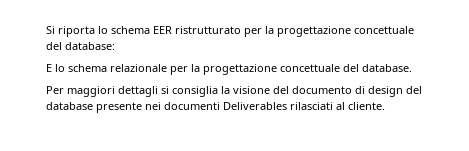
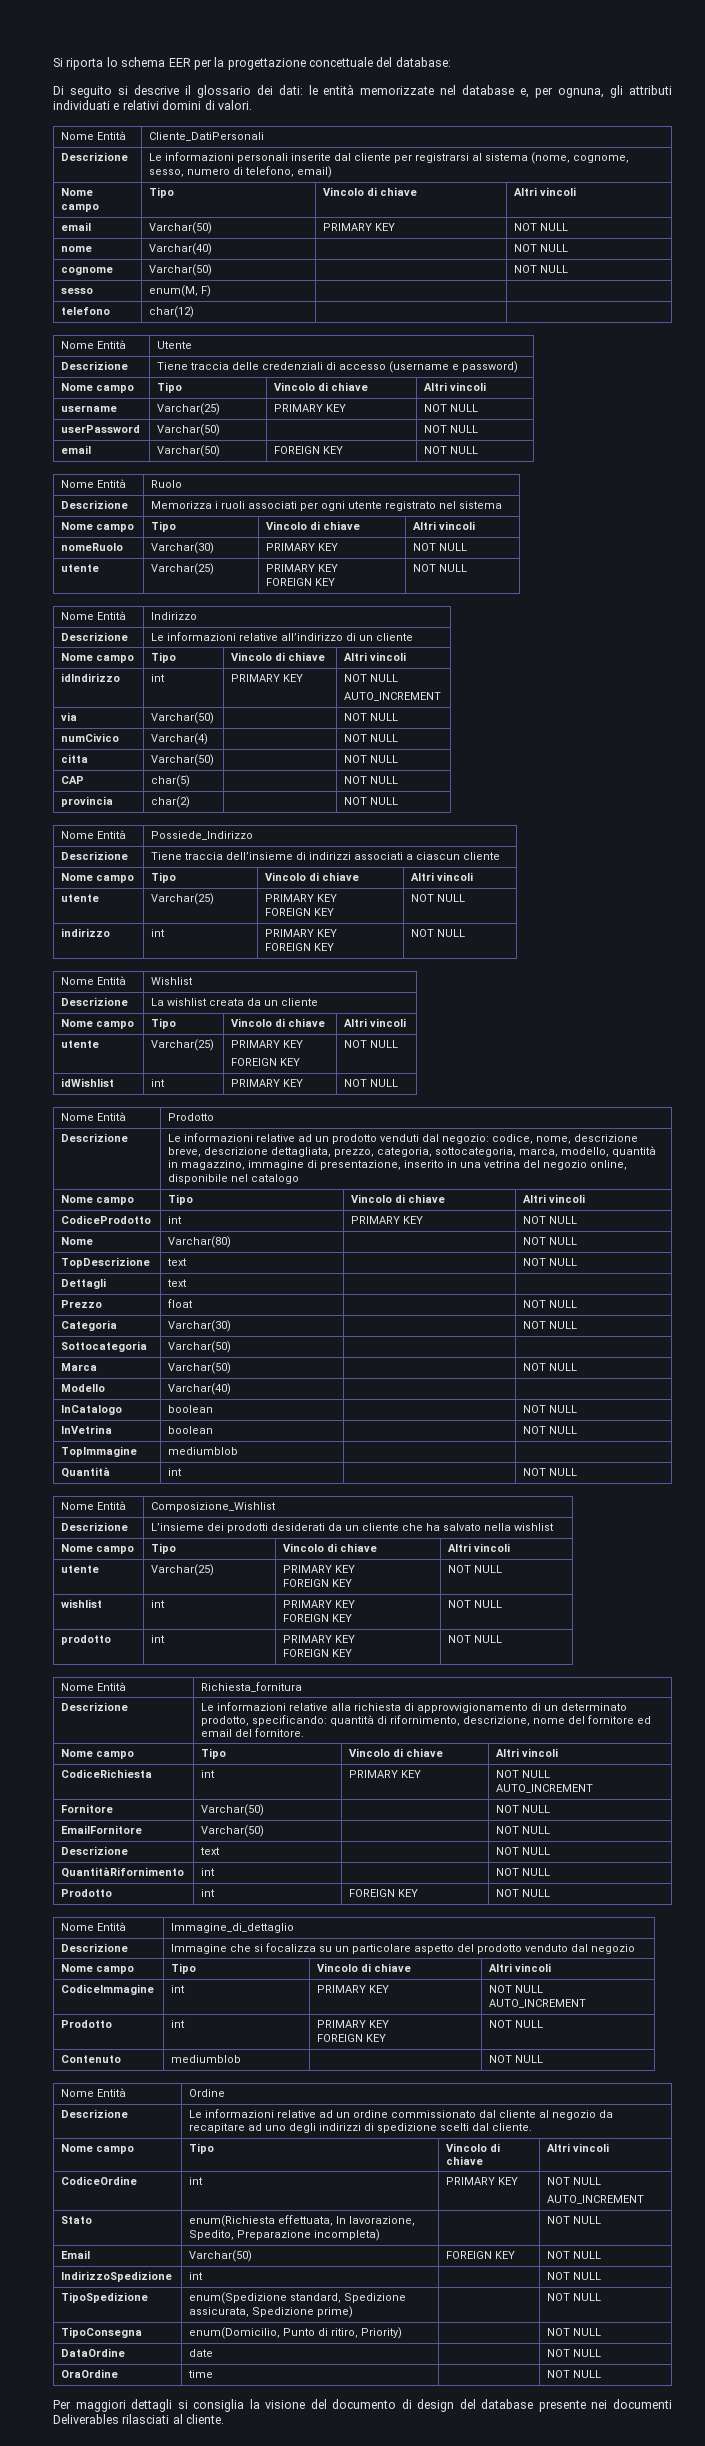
[175,26,241,34] ristrutturato -> (191, 62) none
[46,64,412,75] E lo schema relazionale per la progettazione concettuale del database. -> [53,84,672,98] [53,100,252,110] [61,131,127,140] [149,132,265,141] [61,152,129,161] [149,152,630,164] [149,166,333,178] [61,188,94,196] [61,204,100,212] [149,187,175,198] [323,187,418,196] [514,187,577,196] [61,222,92,231] [149,222,213,234] [323,223,396,231] [514,223,569,231] [61,246,93,252] [149,243,213,255] [514,244,569,252] [61,267,114,275] [149,264,213,276] [514,265,569,273] [61,288,94,294] [149,285,212,297] [61,307,111,315] [149,306,195,318] [61,340,127,349] [157,341,193,349] [61,361,129,370] [157,361,519,373] [61,383,135,393] [157,382,183,393] [274,382,369,391] [424,382,487,391] [61,405,118,412] [157,403,221,415] [274,404,347,412] [424,404,479,412] [61,425,141,433] [157,424,221,436] [424,425,479,433] [61,445,92,454] [157,445,221,457] [274,446,344,454] [424,446,479,454] [61,479,127,488] [151,480,183,488] [61,500,129,509] [151,501,503,511] [61,522,135,532] [151,521,177,532] [266,521,361,530] [413,521,476,530] [61,543,124,551] [151,542,215,554] [266,543,339,551] [413,543,468,551] [61,564,100,572] [151,563,215,575] [266,564,339,572] [266,578,336,586] [413,564,468,572] [61,611,127,620] [151,612,198,620] [61,632,129,641] [151,632,414,641] [61,653,135,663] [151,652,177,663] [231,652,326,661] [344,652,407,661] [61,673,121,682] [151,674,166,682] [231,674,304,682] [344,674,399,682] [344,692,442,701] [61,712,78,721] [151,712,215,724] [344,713,399,721] [61,733,120,742] [151,733,209,745] [344,734,399,742] [61,754,89,763] [151,754,215,766] [344,755,399,763] [61,776,85,784] [151,775,191,787] [344,776,399,784] [61,796,114,807] [151,796,191,808] [344,797,399,805] [61,830,127,839] [151,831,254,840] [61,851,129,860] [151,852,501,860] [61,873,135,883] [151,872,177,883] [265,872,360,881] [411,872,474,881] [61,894,100,902] [151,893,215,905] [265,894,338,902] [265,908,335,916] [411,894,466,902] [61,928,111,937] [151,929,166,937] [265,929,338,937] [265,943,335,951] [411,929,466,937] [61,976,127,985] [151,977,194,985] [61,997,129,1006] [151,998,319,1006] [61,1019,135,1029] [151,1018,177,1029] [231,1018,326,1027] [344,1018,407,1027] [61,1040,100,1048] [151,1039,215,1051] [231,1040,304,1048] [231,1058,301,1066] [344,1040,399,1048] [61,1078,115,1087] [151,1079,166,1087] [231,1079,304,1087] [344,1079,399,1087] [61,1112,127,1121] [168,1113,215,1121] [61,1133,129,1142] [168,1133,639,1144] [168,1146,657,1157] [168,1160,628,1170] [168,1174,300,1184] [61,1195,135,1205] [168,1194,194,1205] [351,1194,446,1203] [523,1194,586,1203] [61,1215,152,1224] [168,1216,183,1224] [351,1216,424,1224] [523,1216,578,1224] [61,1237,94,1245] [168,1236,232,1248] [523,1237,578,1245] [61,1257,151,1268] [167,1258,188,1266] [523,1258,578,1266] [61,1278,107,1289] [167,1279,188,1287] [61,1300,103,1308] [168,1299,194,1308] [523,1300,578,1308] [61,1320,118,1331] [168,1320,232,1332] [523,1321,578,1329] [61,1341,148,1352] [168,1341,232,1353] [61,1363,98,1371] [168,1362,232,1374] [523,1363,578,1371] [61,1384,106,1392] [168,1383,232,1395] [61,1405,123,1415] [168,1405,214,1413] [523,1405,578,1413] [61,1425,113,1434] [168,1426,214,1434] [523,1426,578,1434] [61,1446,138,1457] [168,1447,239,1455] [61,1467,111,1478] [168,1468,183,1476] [523,1468,578,1476] [61,1501,127,1510] [151,1502,277,1512] [61,1522,129,1531] [151,1523,555,1533] [61,1544,135,1554] [151,1543,177,1554] [283,1543,378,1552] [448,1543,511,1552] [61,1565,100,1573] [151,1564,215,1576] [283,1565,356,1573] [283,1579,353,1587] [448,1565,503,1573] [61,1599,103,1608] [151,1600,166,1608] [283,1600,356,1608] [283,1614,353,1622] [448,1600,503,1608] [61,1635,112,1645] [151,1635,166,1643] [283,1635,356,1643] [283,1649,353,1657] [448,1635,503,1643] [61,1682,127,1691] [201,1682,303,1692] [61,1702,129,1711] [201,1702,628,1713] [201,1715,652,1726] [201,1728,305,1737] [61,1749,135,1759] [201,1748,227,1759] [349,1748,444,1757] [496,1748,559,1757] [61,1769,153,1778] [201,1770,216,1778] [349,1770,422,1778] [496,1770,551,1778] [496,1784,594,1793] [61,1804,114,1813] [201,1804,265,1816] [496,1805,551,1813] [61,1825,143,1834] [201,1825,265,1837] [496,1826,551,1834] [61,1846,129,1855] [200,1847,221,1855] [496,1847,551,1855] [61,1867,185,1878] [201,1868,216,1876] [496,1868,551,1876] [61,1889,113,1897] [201,1889,216,1897] [349,1889,419,1897] [496,1889,551,1897] [61,1922,127,1931] [171,1923,295,1933] [61,1943,129,1952] [171,1943,636,1954] [61,1964,135,1974] [171,1963,197,1974] [317,1963,412,1972] [489,1963,552,1972] [61,1984,155,1995] [171,1985,186,1993] [317,1985,390,1993] [489,1985,544,1993] [489,1999,587,2008] [61,2020,113,2028] [171,2020,186,2028] [317,2020,390,2028] [317,2034,387,2042] [489,2020,544,2028] [61,2055,122,2063] [171,2055,242,2063] [489,2055,544,2063] [61,2088,127,2097] [189,2089,226,2097] [61,2109,129,2118] [189,2109,614,2120] [189,2123,533,2133] [61,2144,135,2154] [189,2143,215,2154] [446,2143,501,2152] [446,2156,484,2165] [547,2143,610,2152] [61,2176,138,2185] [189,2177,204,2185] [446,2177,519,2185] [547,2177,602,2185] [547,2195,645,2204] [61,2216,93,2224] [189,2215,416,2227] [189,2229,381,2241] [547,2216,602,2224] [61,2250,91,2259] [189,2250,253,2262] [446,2251,516,2259] [547,2251,602,2259] [61,2271,173,2282] [189,2272,204,2280] [547,2272,602,2280] [61,2292,149,2303] [189,2292,407,2304] [189,2306,354,2318] [547,2293,602,2301] [61,2327,143,2338] [189,2327,403,2339] [547,2328,602,2336] [61,2348,126,2357] [189,2349,214,2357] [547,2349,602,2357] [61,2369,119,2378] [188,2370,214,2378] [547,2370,602,2378] Di seguito si descrive il glossario dei dati: le entità memorizzate nel database e, per ognuna, gli attributi individuati e relativi domini di valori. // Nome Entità | Cliente_DatiPersonali // Descrizione | Le informazioni personali inserite dal cliente per registrarsi al sistema (nome, cognome, sesso, numero di telefono, email) // Nome campo | Tipo | Vincolo di chiave | Altri vincoli // email | Varchar(50) | PRIMARY KEY | NOT NULL // nome | Varchar(40) | | NOT NULL // cognome | Varchar(50) | | NOT NULL // sesso | enum(M, F) | | // telefono | char(12) | | // Nome Entità | Utente // Descrizione | Tiene traccia delle credenziali di accesso (username e password) // Nome campo | Tipo | Vincolo di chiave | Altri vincoli // username | Varchar(25) | PRIMARY KEY | NOT NULL // userPassword | Varchar(50) | | NOT NULL // email | Varchar(50) | FOREIGN KEY | NOT NULL // Nome Entità | Ruolo // Descrizione | Memorizza i ruoli associati per ogni utente registrato nel sistema // Nome campo | Tipo | Vincolo di chiave | Altri vincoli // nomeRuolo | Varchar(30) | PRIMARY KEY | NOT NULL // utente | Varchar(25) | PRIMARY KEY // FOREIGN KEY | NOT NULL // Nome Entità | Indirizzo // Descrizione | Le informazioni relative all’indirizzo di un cliente // Nome campo | Tipo | Vincolo di chiave | Altri vincoli // idIndirizzo | int | PRIMARY KEY | NOT NULL // AUTO_INCREMENT // via | Varchar(50) | | NOT NULL // numCivico | Varchar(4) | | NOT NULL // citta | Varchar(50) | | NOT NULL // CAP | char(5) | | NOT NULL // provincia | char(2) | | NOT NULL // Nome Entità | Possiede_Indirizzo // Descrizione | Tiene traccia dell’insieme di indirizzi associati a ciascun cliente // Nome campo | Tipo | Vincolo di chiave | Altri vincoli // utente | Varchar(25) | PRIMARY KEY // FOREIGN KEY | NOT NULL // indirizzo | int | PRIMARY KEY // FOREIGN KEY | NOT NULL // Nome Entità | Wishlist // Descrizione | La wishlist creata da un cliente // Nome campo | Tipo | Vincolo di chiave | Altri vincoli // utente | Varchar(25) | PRIMARY KEY // FOREIGN KEY | NOT NULL // idWishlist | int | PRIMARY KEY | NOT NULL // Nome Entità | Prodotto // Descrizione | Le informazioni relative ad un prodotto venduti dal negozio: codice, nome, descrizione breve, descrizione dettagliata, prezzo, categoria, sottocategoria, marca, modello, quantità in magazzino, immagine di presentazione, inserito in una vetrina del negozio online, disponibile nel catalogo // Nome campo | Tipo | Vincolo di chiave | Altri vincoli // CodiceProdotto | int | PRIMARY KEY | NOT NULL // Nome | Varchar(80) | | NOT NULL // TopDescrizione | text | | NOT NULL // Dettagli | text | | // Prezzo | float | | NOT NULL // Categoria | Varchar(30) | | NOT NULL // Sottocategoria | Varchar(50) | | // Marca | Varchar(50) | | NOT NULL // Modello | Varchar(40) | | // InCatalogo | boolean | | NOT NULL // InVetrina | boolean | | NOT NULL // TopImmagine | mediumblob | | // Quantità | int | | NOT NULL // Nome Entità | Composizione_Wishlist // Descrizione | L’insieme dei prodotti desiderati da un cliente che ha salvato nella wishlist // Nome campo | Tipo | Vincolo di chiave | Altri vincoli // utente | Varchar(25) | PRIMARY KEY // FOREIGN KEY | NOT NULL // wishlist | int | PRIMARY KEY // FOREIGN KEY | NOT NULL // prodotto | int | PRIMARY KEY // FOREIGN KEY | NOT NULL // Nome Entità | Richiesta_fornitura // Descrizione | Le informazioni relative alla richiesta di approvvigionamento di un determinato prodotto, specificando: quantità di rifornimento, descrizione, nome del fornitore ed email del fornitore. // Nome campo | Tipo | Vincolo di chiave | Altri vincoli // CodiceRichiesta | int | PRIMARY KEY | NOT NULL // AUTO_INCREMENT // Fornitore | Varchar(50) | | NOT NULL // EmailFornitore | Varchar(50) | | NOT NULL // Descrizione | text | | NOT NULL // QuantitàRifornimento | int | | NOT NULL // Prodotto | int | FOREIGN KEY | NOT NULL // Nome Entità | Immagine_di_dettaglio // Descrizione | Immagine che si focalizza su un particolare aspetto del prodotto venduto dal negozio // Nome campo | Tipo | Vincolo di chiave | Altri vincoli // CodiceImmagine | int | PRIMARY KEY | NOT NULL // AUTO_INCREMENT // Prodotto | int | PRIMARY KEY // FOREIGN KEY | NOT NULL // Contenuto | mediumblob | | NOT NULL // Nome Entità | Ordine // Descrizione | Le informazioni relative ad un ordine commissionato dal cliente al negozio da recapitare ad uno degli indirizzi di spedizione scelti dal cliente. // Nome campo | Tipo | Vincolo di chiave | Altri vincoli // CodiceOrdine | int | PRIMARY KEY | NOT NULL // AUTO_INCREMENT // Stato | enum(Richiesta effettuata, In lavorazione, Spedito, Preparazione incompleta) | | NOT NULL // Email | Varchar(50) | FOREIGN KEY | NOT NULL // IndirizzoSpedizione | int | | NOT NULL // TipoSpedizione | enum(Spedizione standard, Spedizione assicurata, Spedizione prime) | | NOT NULL // TipoConsegna | enum(Domicilio, Punto di ritiro, Priority) | | NOT NULL // DataOrdine | date | | NOT NULL // OraOrdine | time | | NOT NULL

